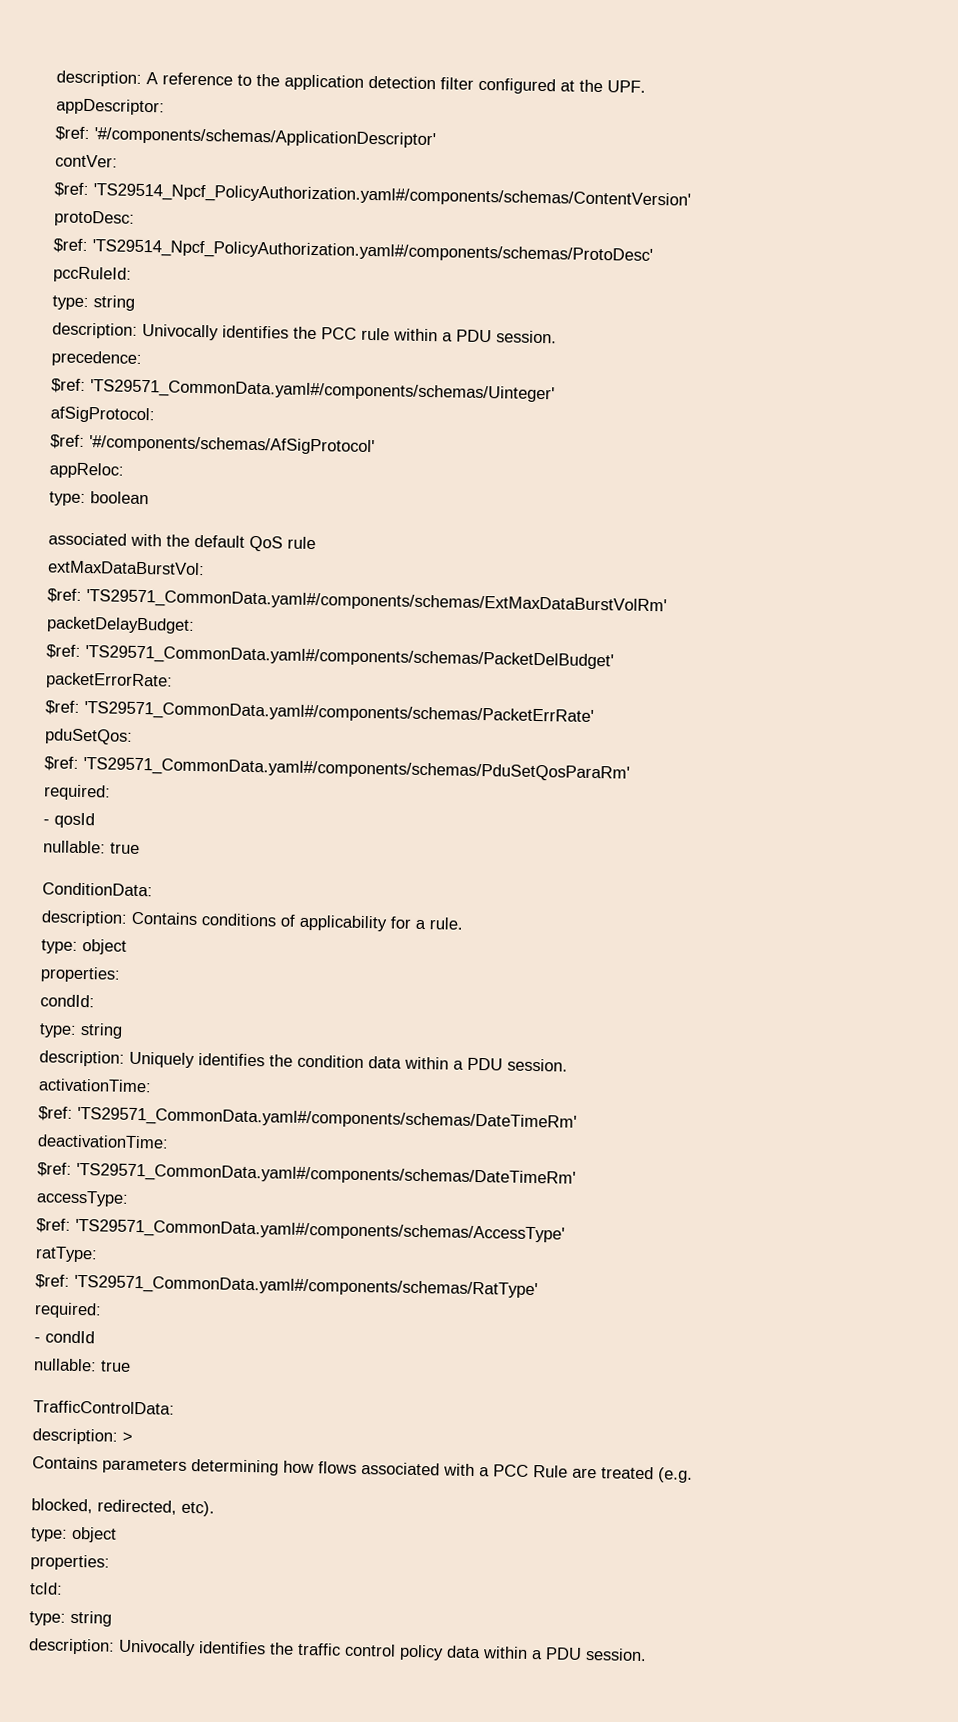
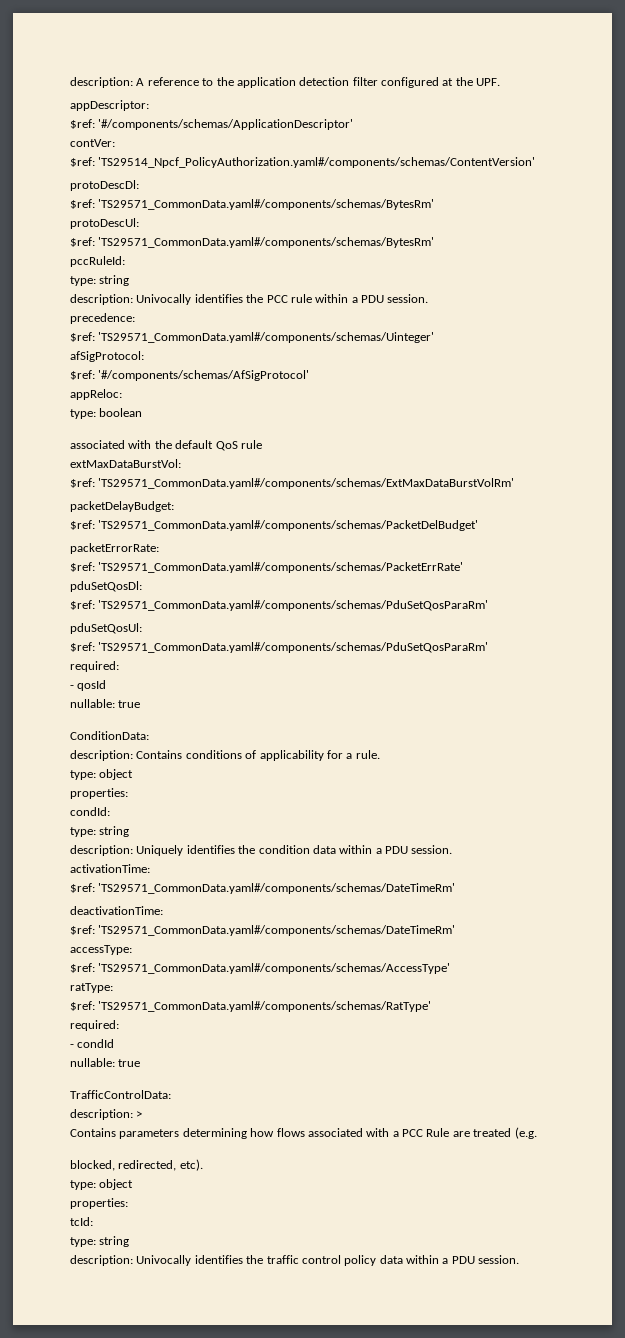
[54,210,135,227] [53,238,653,265] protoDesc: // $ref: 'TS29514_Npcf_PolicyAuthorization.yaml#/components/schemas/ProtoDesc' -> [70,180,139,191] [70,199,435,210] [70,218,139,229] [70,237,435,248] protoDescDl: // $ref: 'TS29571_CommonData.yaml#/components/schemas/BytesRm' // protoDescUl: // $ref: 'TS29571_CommonData.yaml#/components/schemas/BytesRm'
[45,728,133,745] pduSetQos: -> [70,581,142,592] [70,600,489,611] [70,623,142,634] pduSetQosDl: // $ref: 'TS29571_CommonData.yaml#/components/schemas/PduSetQosParaRm' // pduSetQosUl:

